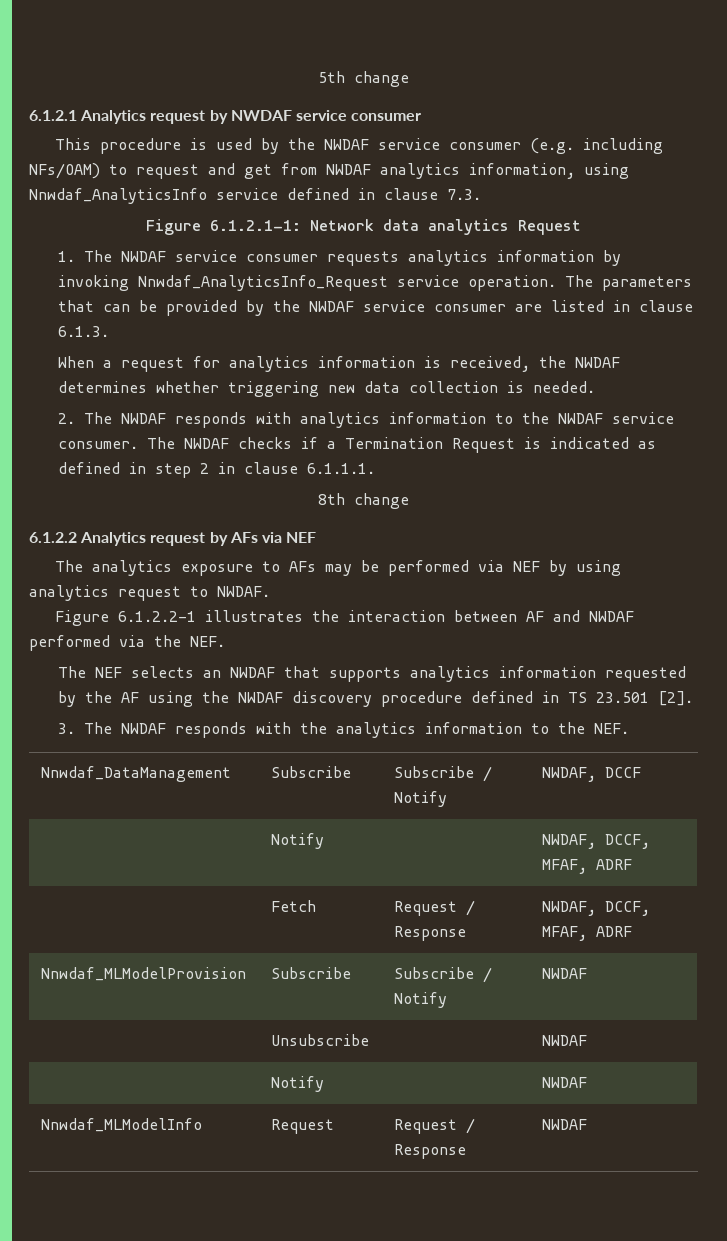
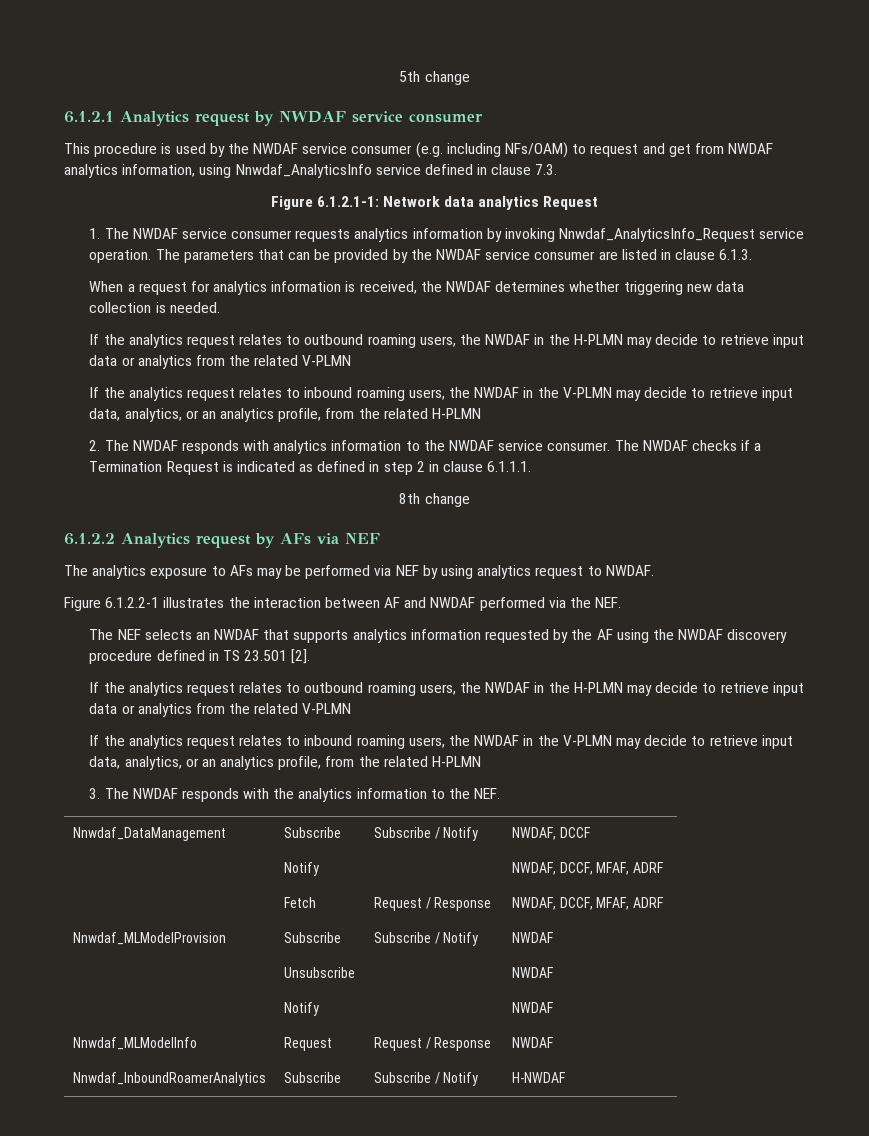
(596, 387) none -> [89,334,804,348] [89,355,352,369] [89,387,793,401] [89,408,482,422] // If the analytics request relates to outbound roaming users, the NWDAF in the H-PLMN may decide to retrieve input data or analytics from the related V-PLMN // If the analytics request relates to inbound roaming users, the NWDAF in the V-PLMN may decide to retrieve input data, analytics, or an analytics profile, from the related H-PLMN
(694, 698) none -> [89,682,804,696] [89,703,352,717] [89,735,793,749] [89,756,482,770] // If the analytics request relates to outbound roaming users, the NWDAF in the H-PLMN may decide to retrieve input data or analytics from the related V-PLMN // If the analytics request relates to inbound roaming users, the NWDAF in the V-PLMN may decide to retrieve input data, analytics, or an analytics profile, from the related H-PLMN
(588, 1124) none -> [72,1072,266,1086] [283,1072,341,1083] [373,1072,479,1086] [511,1072,565,1083] // Nnwdaf_InboundRoamerAnalytics | Subscribe | Subscribe / Notify | H-NWDAF

